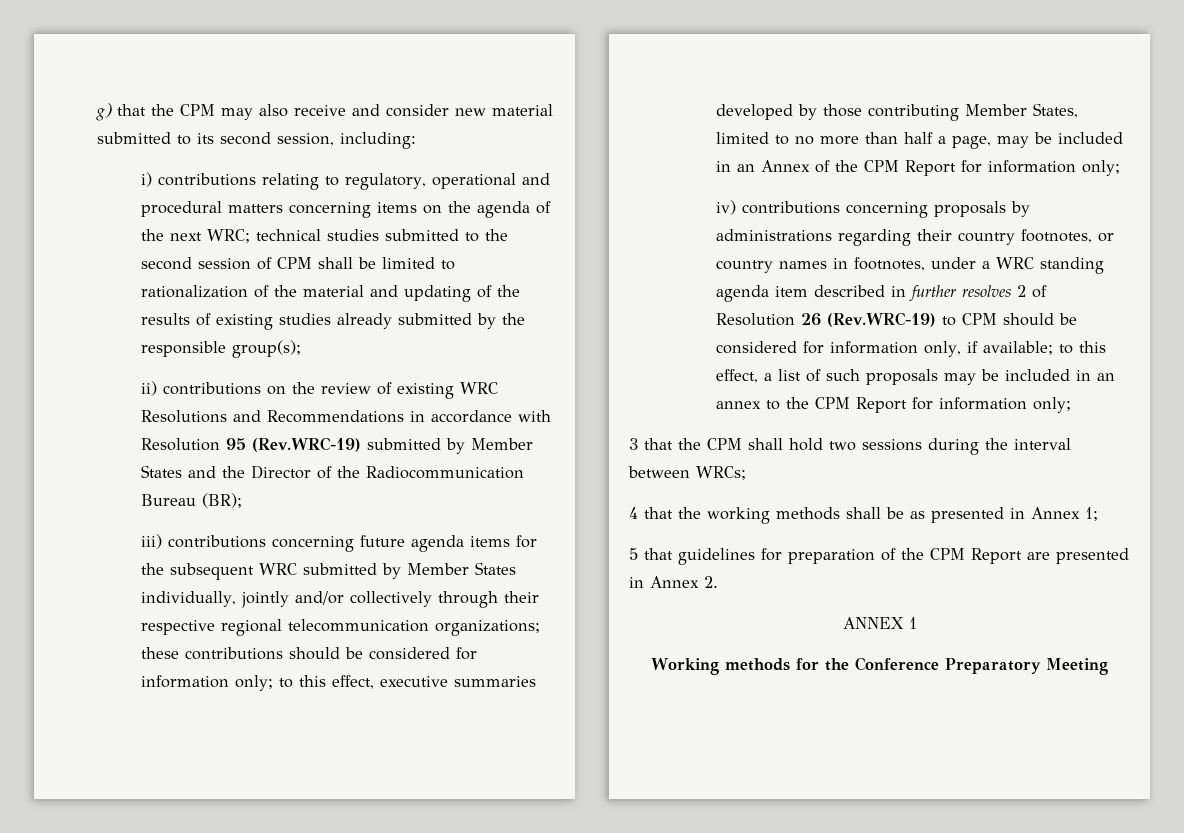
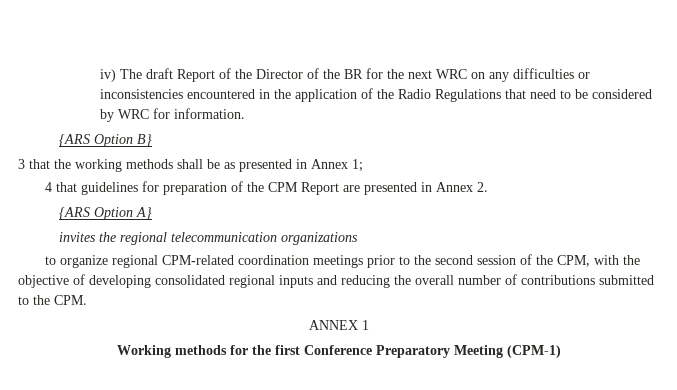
[96,103,554,121] [97,132,417,149] [140,172,550,190] [140,201,551,218] [140,229,508,243] [140,257,455,270] [140,285,520,302] [140,313,525,330] [140,340,301,358] [140,381,498,399] [140,410,551,423] [140,437,533,454] [140,465,524,479] [140,493,242,508] [140,534,537,552] [140,562,516,580] [140,591,539,608] [140,619,540,636] [140,647,477,660] [140,675,536,691] [715,103,1078,121] [715,132,1123,149] [715,160,1120,176] [715,200,1030,218] [715,229,1114,246] [715,257,1104,274] [715,285,1047,302] [715,312,1077,327] [715,341,1106,357] [715,369,1115,385] [715,397,1071,413] [629,438,1071,455] [628,466,746,480] [629,507,638,519] g) that the CPM may also receive and consider new material submitted to its second session, including: // i) contributions relating to regulatory, operational and procedural matters concerning items on the agenda of the next WRC; technical studies submitted to the second session of CPM shall be limited to rationalization of the material and updating of the results of existing studies already submitted by the responsible group(s); // ii) contributions on the review of existing WRC Resolutions and Recommendations in accordance with Resolution 95 (Rev.WRC-19) submitted by Member States and the Director of the Radiocommunication Bureau (BR); // iii) contributions concerning future agenda items for the subsequent WRC submitted by Member States individually, jointly and/or collectively through their respective regional telecommunication organizations; these contributions should be considered for information only; to this effect, executive summaries developed by those contributing Member States, limited to no more than half a page, may be included in an Annex of the CPM Report for information only; // iv) contributions concerning proposals by administrations regarding their country footnotes, or country names in footnotes, under a WRC standing agenda item described in further resolves 2 of Resolution 26 (Rev.WRC-19) to CPM should be considered for information only, if available; to this effect, a list of such proposals may be included in an annex to the CPM Report for information only; // 3 that the CPM shall hold two sessions during the interval between WRCs; // 4 -> [100,68,591,82] [100,88,653,102] [100,108,246,122] [59,134,153,147] [18,159,25,169] iv) The draft Report of the Director of the BR for the next WRC on any difficulties or inconsistencies encountered in the application of the Radio Regulations that need to be considered by WRC for information. // {ARS Option B} // 3
[629,548,638,560] 5 -> [45,182,53,192] 4
(718, 582) none -> [59,207,153,220] [59,232,359,245] [45,254,641,268] [18,274,654,288] [18,295,87,305] // {ARS Option A} // invites the regional telecommunication organizations // to organize regional CPM-related coordination meetings prior to the second session of the CPM, with the objective of developing consolidated regional inputs and reducing the overall number of contributions submitted to the CPM.
(849, 664) none -> [274,345,300,355] first
(1108, 666) none -> [506,345,561,358] (CPM-1)

